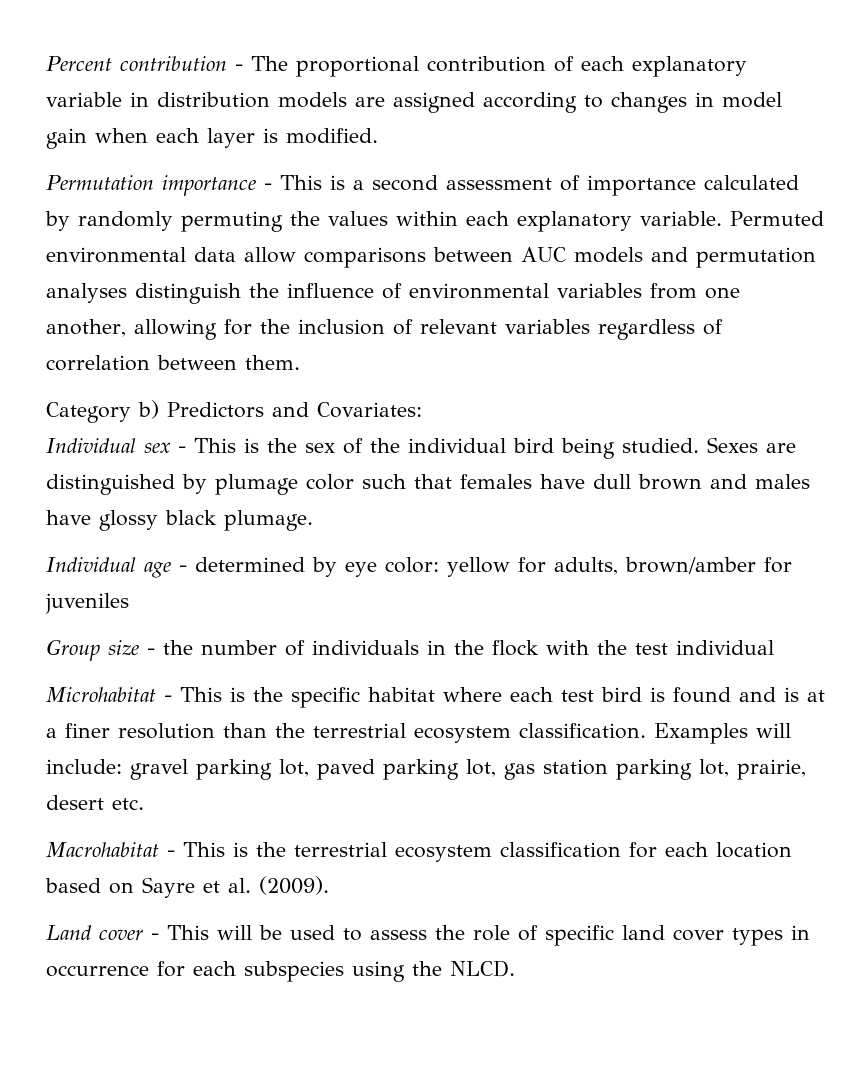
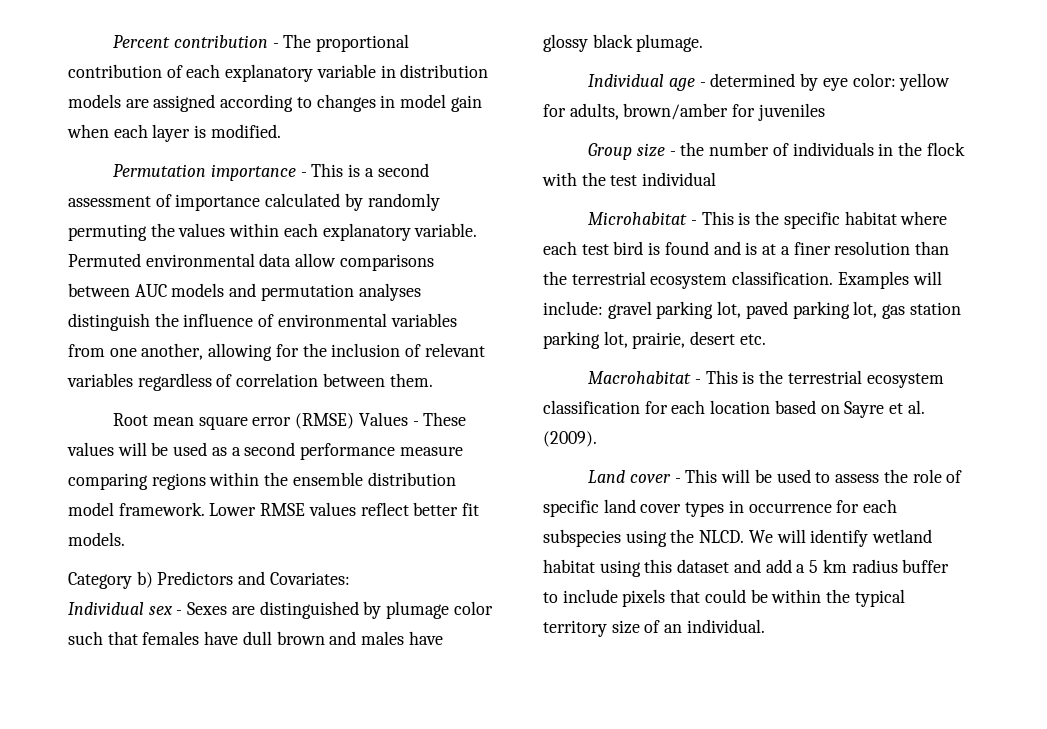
(300, 362) none -> [113,412,467,430] [67,442,463,460] [68,472,456,490] [68,502,480,516] [68,532,125,546] // Root mean square error (RMSE) Values - These values will be used as a second performance measure comparing regions within the ensemble distribution model framework. Lower RMSE values reflect better fit models.
[194,438,699,459] This is the sex of the individual bird being studied. -> (183, 612) none
(515, 968) none -> [748,529,933,547] [543,559,950,577] [543,589,905,607] [543,619,765,637] We will identify wetland habitat using this dataset and add a 5 km radius buffer to include pixels that could be within the typical territory size of an individual.

